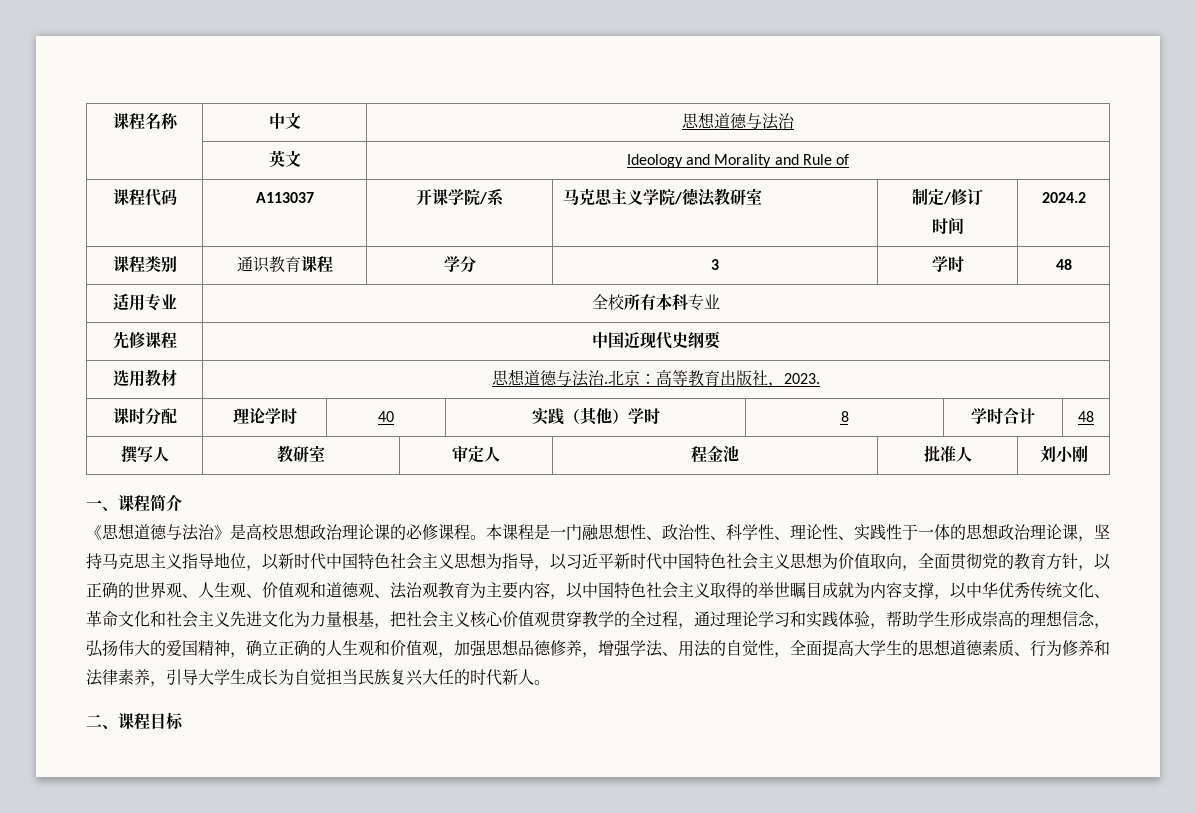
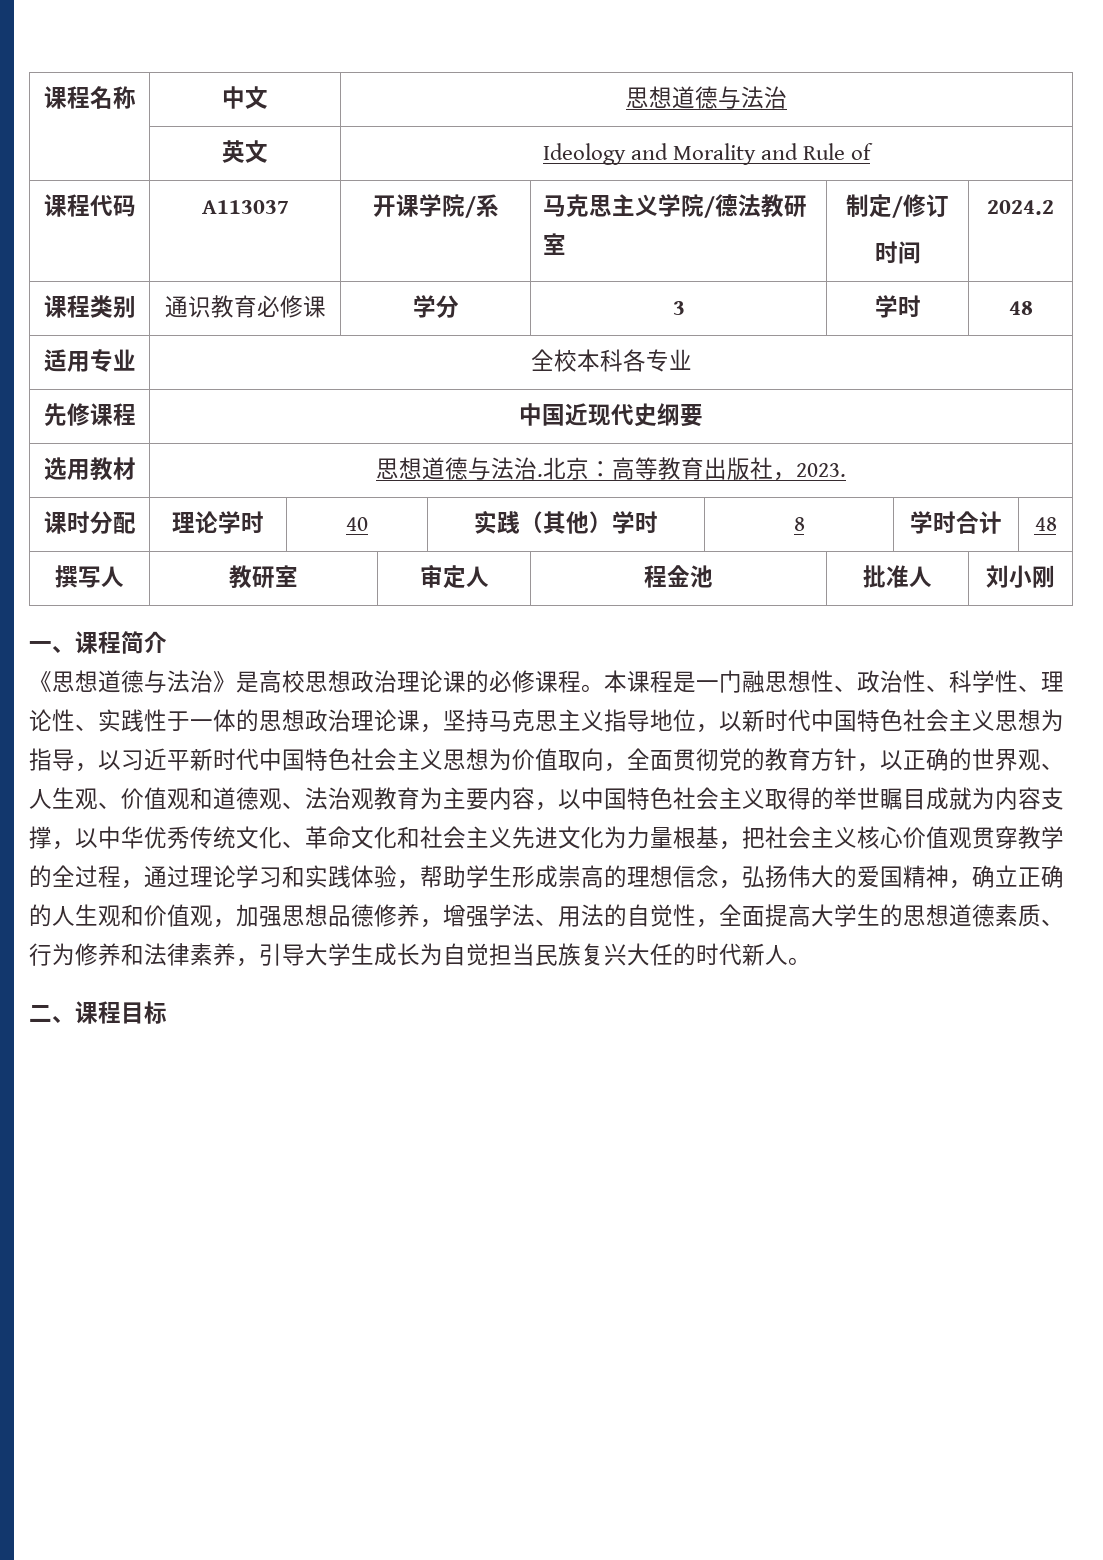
[300,256,333,272] 课程 -> [256,295,326,318] 必修课
[623,294,688,310] 所有本科 -> [576,349,646,372] 本科各

